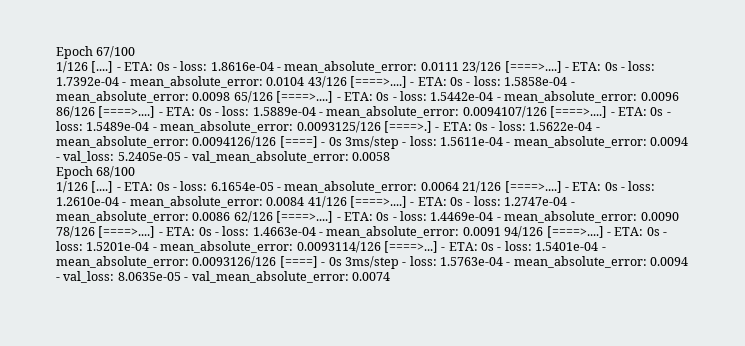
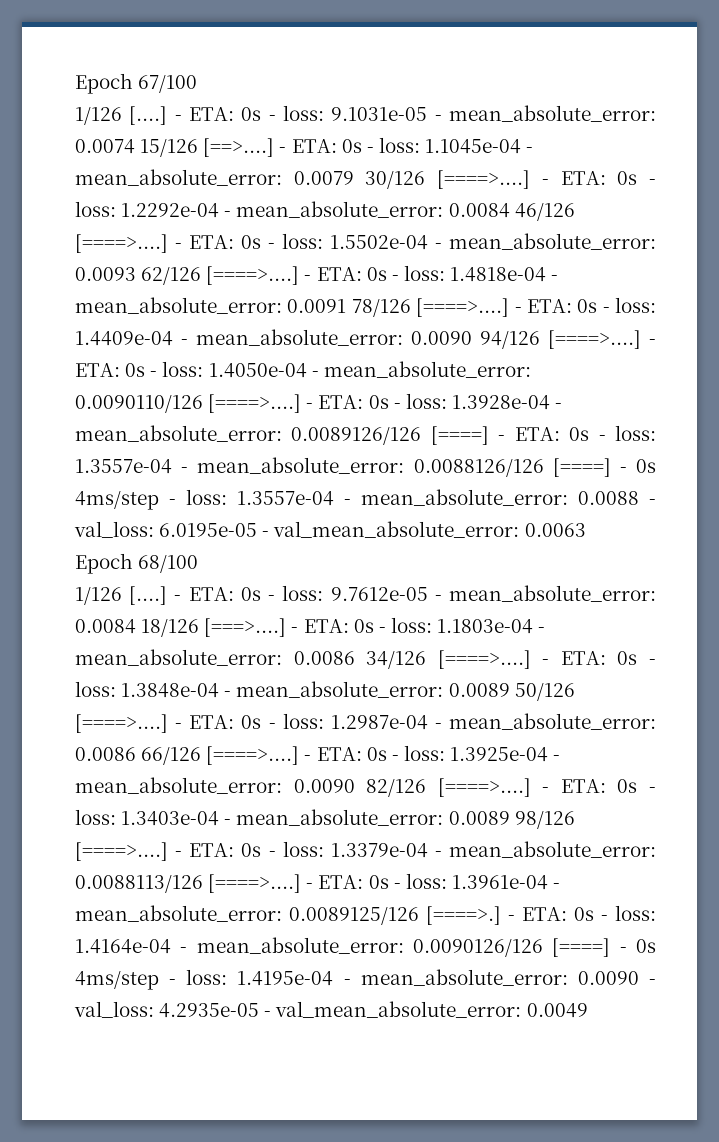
[210,61,656,73] [56,76,575,88] [56,91,679,103] [56,106,671,118] [56,121,600,133] [56,136,689,149] [56,151,390,163] 1.8616e-04 - mean_absolute_error: 0.0111 23/126 [====>....] - ETA: 0s - loss: 1.7392e-04 - mean_absolute_error: 0.0104 43/126 [====>....] - ETA: 0s - loss: 1.5858e-04 - mean_absolute_error: 0.0098 65/126 [====>....] - ETA: 0s - loss: 1.5442e-04 - mean_absolute_error: 0.0096 86/126 [====>....] - ETA: 0s - loss: 1.5889e-04 - mean_absolute_error: 0.0094107/126 [====>....] - ETA: 0s - loss: 1.5489e-04 - mean_absolute_error: 0.0093125/126 [====>.] - ETA: 0s - loss: 1.5622e-04 - mean_absolute_error: 0.0094126/126 [====] - 0s 3ms/step - loss: 1.5611e-04 - mean_absolute_error: 0.0094 - val_loss: 5.2405e-05 - val_mean_absolute_error: 0.0058 -> [331,105,656,122] [75,137,534,157] [75,169,656,189] [75,201,575,221] [75,233,656,253] [75,265,559,285] [75,297,656,317] [75,329,656,349] [75,361,531,378] [75,393,563,413] [75,425,657,445] [75,457,656,477] [75,489,656,510] [74,521,586,538] 9.1031e-05 - mean_absolute_error: 0.0074 15/126 [==>....] - ETA: 0s - loss: 1.1045e-04 - mean_absolute_error: 0.0079 30/126 [====>....] - ETA: 0s - loss: 1.2292e-04 - mean_absolute_error: 0.0084 46/126 [====>....] - ETA: 0s - loss: 1.5502e-04 - mean_absolute_error: 0.0093 62/126 [====>....] - ETA: 0s - loss: 1.4818e-04 - mean_absolute_error: 0.0091 78/126 [====>....] - ETA: 0s - loss: 1.4409e-04 - mean_absolute_error: 0.0090 94/126 [====>....] - ETA: 0s - loss: 1.4050e-04 - mean_absolute_error: 0.0090110/126 [====>....] - ETA: 0s - loss: 1.3928e-04 - mean_absolute_error: 0.0089126/126 [====] - ETA: 0s - loss: 1.3557e-04 - mean_absolute_error: 0.0088126/126 [====] - 0s 4ms/step - loss: 1.3557e-04 - mean_absolute_error: 0.0088 - val_loss: 6.0195e-05 - val_mean_absolute_error: 0.0063
[210,181,656,193] [56,196,575,208] [56,211,679,223] [56,226,667,238] [56,241,606,253] [56,256,689,269] [56,271,390,283] 6.1654e-05 - mean_absolute_error: 0.0064 21/126 [====>....] - ETA: 0s - loss: 1.2610e-04 - mean_absolute_error: 0.0084 41/126 [====>....] - ETA: 0s - loss: 1.2747e-04 - mean_absolute_error: 0.0086 62/126 [====>....] - ETA: 0s - loss: 1.4469e-04 - mean_absolute_error: 0.0090 78/126 [====>....] - ETA: 0s - loss: 1.4663e-04 - mean_absolute_error: 0.0091 94/126 [====>....] - ETA: 0s - loss: 1.5201e-04 - mean_absolute_error: 0.0093114/126 [====>...] - ETA: 0s - loss: 1.5401e-04 - mean_absolute_error: 0.0093126/126 [====] - 0s 3ms/step - loss: 1.5763e-04 - mean_absolute_error: 0.0094 - val_loss: 8.0635e-05 - val_mean_absolute_error: 0.0074 -> [330,585,656,602] [75,617,546,637] [75,649,656,669] [75,681,575,701] [75,713,656,733] [75,745,561,765] [75,777,656,797] [75,809,575,829] [75,841,656,861] [75,873,561,893] [75,905,656,925] [75,937,656,957] [75,969,656,990] [74,1001,588,1018] 9.7612e-05 - mean_absolute_error: 0.0084 18/126 [===>....] - ETA: 0s - loss: 1.1803e-04 - mean_absolute_error: 0.0086 34/126 [====>....] - ETA: 0s - loss: 1.3848e-04 - mean_absolute_error: 0.0089 50/126 [====>....] - ETA: 0s - loss: 1.2987e-04 - mean_absolute_error: 0.0086 66/126 [====>....] - ETA: 0s - loss: 1.3925e-04 - mean_absolute_error: 0.0090 82/126 [====>....] - ETA: 0s - loss: 1.3403e-04 - mean_absolute_error: 0.0089 98/126 [====>....] - ETA: 0s - loss: 1.3379e-04 - mean_absolute_error: 0.0088113/126 [====>....] - ETA: 0s - loss: 1.3961e-04 - mean_absolute_error: 0.0089125/126 [====>.] - ETA: 0s - loss: 1.4164e-04 - mean_absolute_error: 0.0090126/126 [====] - 0s 4ms/step - loss: 1.4195e-04 - mean_absolute_error: 0.0090 - val_loss: 4.2935e-05 - val_mean_absolute_error: 0.0049

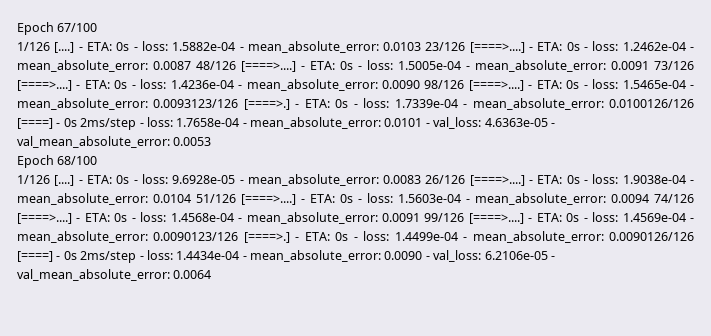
[331,105,656,122] [75,137,534,157] [75,169,656,189] [75,201,575,221] [75,233,656,253] [75,265,559,285] [75,297,656,317] [75,329,656,349] [75,361,531,378] [75,393,563,413] [75,425,657,445] [75,457,656,477] [75,489,656,510] [74,521,586,538] 9.1031e-05 - mean_absolute_error: 0.0074 15/126 [==>....] - ETA: 0s - loss: 1.1045e-04 - mean_absolute_error: 0.0079 30/126 [====>....] - ETA: 0s - loss: 1.2292e-04 - mean_absolute_error: 0.0084 46/126 [====>....] - ETA: 0s - loss: 1.5502e-04 - mean_absolute_error: 0.0093 62/126 [====>....] - ETA: 0s - loss: 1.4818e-04 - mean_absolute_error: 0.0091 78/126 [====>....] - ETA: 0s - loss: 1.4409e-04 - mean_absolute_error: 0.0090 94/126 [====>....] - ETA: 0s - loss: 1.4050e-04 - mean_absolute_error: 0.0090110/126 [====>....] - ETA: 0s - loss: 1.3928e-04 - mean_absolute_error: 0.0089126/126 [====] - ETA: 0s - loss: 1.3557e-04 - mean_absolute_error: 0.0088126/126 [====] - 0s 4ms/step - loss: 1.3557e-04 - mean_absolute_error: 0.0088 - val_loss: 6.0195e-05 - val_mean_absolute_error: 0.0063 -> [172,41,694,53] [17,60,694,72] [17,79,695,91] [17,98,694,110] [17,117,555,130] [17,136,212,148] 1.5882e-04 - mean_absolute_error: 0.0103 23/126 [====>....] - ETA: 0s - loss: 1.2462e-04 - mean_absolute_error: 0.0087 48/126 [====>....] - ETA: 0s - loss: 1.5005e-04 - mean_absolute_error: 0.0091 73/126 [====>....] - ETA: 0s - loss: 1.4236e-04 - mean_absolute_error: 0.0090 98/126 [====>....] - ETA: 0s - loss: 1.5465e-04 - mean_absolute_error: 0.0093123/126 [====>.] - ETA: 0s - loss: 1.7339e-04 - mean_absolute_error: 0.0100126/126 [====] - 0s 2ms/step - loss: 1.7658e-04 - mean_absolute_error: 0.0101 - val_loss: 4.6363e-05 - val_mean_absolute_error: 0.0053
[330,585,656,602] [75,617,546,637] [75,649,656,669] [75,681,575,701] [75,713,656,733] [75,745,561,765] [75,777,656,797] [75,809,575,829] [75,841,656,861] [75,873,561,893] [75,905,656,925] [75,939,171,954] 9.7612e-05 - mean_absolute_error: 0.0084 18/126 [===>....] - ETA: 0s - loss: 1.1803e-04 - mean_absolute_error: 0.0086 34/126 [====>....] - ETA: 0s - loss: 1.3848e-04 - mean_absolute_error: 0.0089 50/126 [====>....] - ETA: 0s - loss: 1.2987e-04 - mean_absolute_error: 0.0086 66/126 [====>....] - ETA: 0s - loss: 1.3925e-04 - mean_absolute_error: 0.0090 82/126 [====>....] - ETA: 0s - loss: 1.3403e-04 - mean_absolute_error: 0.0089 98/126 [====>....] - ETA: 0s - loss: 1.3379e-04 - mean_absolute_error: 0.0088113/126 [====>....] - ETA: 0s - loss: 1.3961e-04 - mean_absolute_error: 0.0089125/126 [====>.] - ETA: 0s - loss: 1.4164e-04 -> [172,174,694,186] [17,193,694,205] [17,212,695,224] [17,231,458,243] 9.6928e-05 - mean_absolute_error: 0.0083 26/126 [====>....] - ETA: 0s - loss: 1.9038e-04 - mean_absolute_error: 0.0104 51/126 [====>....] - ETA: 0s - loss: 1.5603e-04 - mean_absolute_error: 0.0094 74/126 [====>....] - ETA: 0s - loss: 1.4568e-04 - mean_absolute_error: 0.0091 99/126 [====>....] - ETA: 0s - loss: 1.4569e-04 - mean_absolute_error: 0.0090123/126 [====>.] - ETA: 0s - loss: 1.4499e-04
[75,969,334,990] 4ms/step - loss: 1.4195e-04 -> [80,250,240,263] 2ms/step - loss: 1.4434e-04
[159,1001,588,1018] 4.2935e-05 - val_mean_absolute_error: 0.0049 -> [484,251,555,260] [17,269,212,281] 6.2106e-05 - val_mean_absolute_error: 0.0064

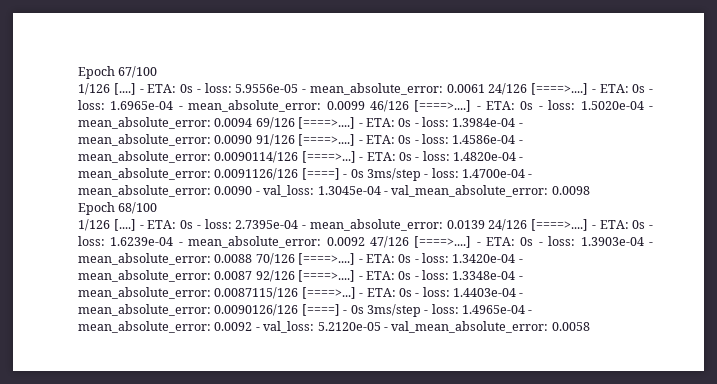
[172,41,694,53] [17,60,694,72] [17,79,695,91] [17,98,694,110] [17,117,555,130] [17,136,212,148] 1.5882e-04 - mean_absolute_error: 0.0103 23/126 [====>....] - ETA: 0s - loss: 1.2462e-04 - mean_absolute_error: 0.0087 48/126 [====>....] - ETA: 0s - loss: 1.5005e-04 - mean_absolute_error: 0.0091 73/126 [====>....] - ETA: 0s - loss: 1.4236e-04 - mean_absolute_error: 0.0090 98/126 [====>....] - ETA: 0s - loss: 1.5465e-04 - mean_absolute_error: 0.0093123/126 [====>.] - ETA: 0s - loss: 1.7339e-04 - mean_absolute_error: 0.0100126/126 [====] - 0s 2ms/step - loss: 1.7658e-04 - mean_absolute_error: 0.0101 - val_loss: 4.6363e-05 - val_mean_absolute_error: 0.0053 -> [235,83,653,95] [78,100,653,112] [78,117,523,129] [78,134,523,146] [78,151,524,163] [78,168,533,181] [78,185,590,197] 5.9556e-05 - mean_absolute_error: 0.0061 24/126 [====>....] - ETA: 0s - loss: 1.6965e-04 - mean_absolute_error: 0.0099 46/126 [====>....] - ETA: 0s - loss: 1.5020e-04 - mean_absolute_error: 0.0094 69/126 [====>....] - ETA: 0s - loss: 1.3984e-04 - mean_absolute_error: 0.0090 91/126 [====>....] - ETA: 0s - loss: 1.4586e-04 - mean_absolute_error: 0.0090114/126 [====>...] - ETA: 0s - loss: 1.4820e-04 - mean_absolute_error: 0.0091126/126 [====] - 0s 3ms/step - loss: 1.4700e-04 - mean_absolute_error: 0.0090 - val_loss: 1.3045e-04 - val_mean_absolute_error: 0.0098
[172,174,694,186] [17,193,694,205] [17,212,695,224] [17,231,458,243] 9.6928e-05 - mean_absolute_error: 0.0083 26/126 [====>....] - ETA: 0s - loss: 1.9038e-04 - mean_absolute_error: 0.0104 51/126 [====>....] - ETA: 0s - loss: 1.5603e-04 - mean_absolute_error: 0.0094 74/126 [====>....] - ETA: 0s - loss: 1.4568e-04 - mean_absolute_error: 0.0091 99/126 [====>....] - ETA: 0s - loss: 1.4569e-04 - mean_absolute_error: 0.0090123/126 [====>.] - ETA: 0s - loss: 1.4499e-04 -> [235,219,653,231] [78,236,653,248] [78,253,523,265] [78,270,523,282] [78,287,516,299] 2.7395e-04 - mean_absolute_error: 0.0139 24/126 [====>....] - ETA: 0s - loss: 1.6239e-04 - mean_absolute_error: 0.0092 47/126 [====>....] - ETA: 0s - loss: 1.3903e-04 - mean_absolute_error: 0.0088 70/126 [====>....] - ETA: 0s - loss: 1.3420e-04 - mean_absolute_error: 0.0087 92/126 [====>....] - ETA: 0s - loss: 1.3348e-04 - mean_absolute_error: 0.0087115/126 [====>...] - ETA: 0s - loss: 1.4403e-04
[80,250,555,263] [17,269,212,281] 2ms/step - loss: 1.4434e-04 - mean_absolute_error: 0.0090 - val_loss: 6.2106e-05 - val_mean_absolute_error: 0.0064 -> [366,304,533,317] [78,321,590,333] 3ms/step - loss: 1.4965e-04 - mean_absolute_error: 0.0092 - val_loss: 5.2120e-05 - val_mean_absolute_error: 0.0058

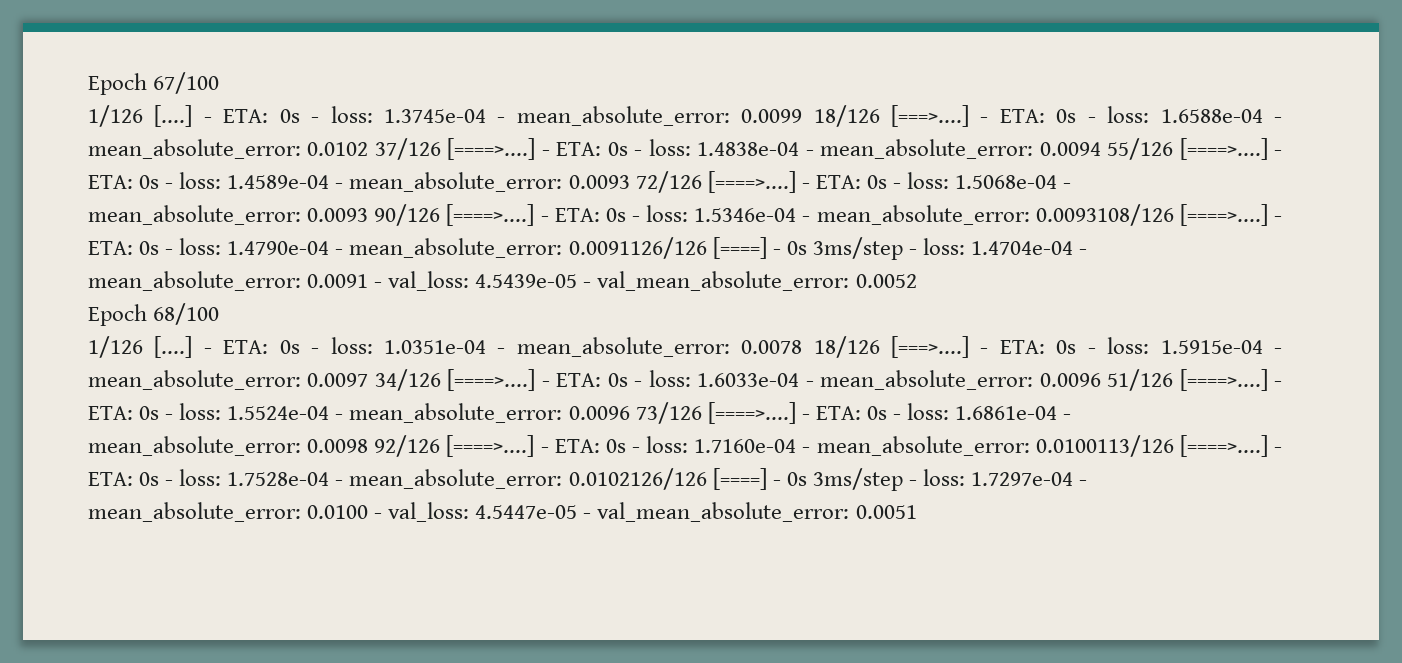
[235,83,653,95] [78,100,653,112] [78,117,523,129] [78,134,523,146] [78,151,516,163] 5.9556e-05 - mean_absolute_error: 0.0061 24/126 [====>....] - ETA: 0s - loss: 1.6965e-04 - mean_absolute_error: 0.0099 46/126 [====>....] - ETA: 0s - loss: 1.5020e-04 - mean_absolute_error: 0.0094 69/126 [====>....] - ETA: 0s - loss: 1.3984e-04 - mean_absolute_error: 0.0090 91/126 [====>....] - ETA: 0s - loss: 1.4586e-04 - mean_absolute_error: 0.0090114/126 [====>...] - ETA: 0s - loss: 1.4820e-04 -> [383,105,1283,127] [88,138,1283,160] [88,171,1072,193] [88,204,1282,226] [88,238,330,255] 1.3745e-04 - mean_absolute_error: 0.0099 18/126 [===>....] - ETA: 0s - loss: 1.6588e-04 - mean_absolute_error: 0.0102 37/126 [====>....] - ETA: 0s - loss: 1.4838e-04 - mean_absolute_error: 0.0094 55/126 [====>....] - ETA: 0s - loss: 1.4589e-04 - mean_absolute_error: 0.0093 72/126 [====>....] - ETA: 0s - loss: 1.5068e-04 - mean_absolute_error: 0.0093 90/126 [====>....] - ETA: 0s - loss: 1.5346e-04 - mean_absolute_error: 0.0093108/126 [====>....] - ETA: 0s - loss: 1.4790e-04
[462,169,533,178] [78,185,590,197] 1.4700e-04 - mean_absolute_error: 0.0090 - val_loss: 1.3045e-04 - val_mean_absolute_error: 0.0098 -> [971,241,1088,255] [88,271,917,291] 1.4704e-04 - mean_absolute_error: 0.0091 - val_loss: 4.5439e-05 - val_mean_absolute_error: 0.0052
[235,219,653,231] [78,236,653,248] [78,253,523,265] [78,270,253,282] 2.7395e-04 - mean_absolute_error: 0.0139 24/126 [====>....] - ETA: 0s - loss: 1.6239e-04 - mean_absolute_error: 0.0092 47/126 [====>....] - ETA: 0s - loss: 1.3903e-04 - mean_absolute_error: 0.0088 70/126 [====>....] - ETA: 0s - loss: 1.3420e-04 - mean_absolute_error: 0.0087 -> [383,336,1283,358] [88,369,1283,391] [88,402,1072,424] [88,436,369,456] 1.0351e-04 - mean_absolute_error: 0.0078 18/126 [===>....] - ETA: 0s - loss: 1.5915e-04 - mean_absolute_error: 0.0097 34/126 [====>....] - ETA: 0s - loss: 1.6033e-04 - mean_absolute_error: 0.0096 51/126 [====>....] - ETA: 0s - loss: 1.5524e-04 - mean_absolute_error: 0.0096 73/126 [====>....] - ETA: 0s - loss: 1.6861e-04 - mean_absolute_error: 0.0098
[452,271,523,280] [78,287,524,299] [78,304,533,317] [78,321,590,333] 1.3348e-04 - mean_absolute_error: 0.0087115/126 [====>...] - ETA: 0s - loss: 1.4403e-04 - mean_absolute_error: 0.0090126/126 [====] - 0s 3ms/step - loss: 1.4965e-04 - mean_absolute_error: 0.0092 - val_loss: 5.2120e-05 - val_mean_absolute_error: 0.0058 -> [694,435,1282,457] [88,468,1088,491] [88,502,917,522] 1.7160e-04 - mean_absolute_error: 0.0100113/126 [====>....] - ETA: 0s - loss: 1.7528e-04 - mean_absolute_error: 0.0102126/126 [====] - 0s 3ms/step - loss: 1.7297e-04 - mean_absolute_error: 0.0100 - val_loss: 4.5447e-05 - val_mean_absolute_error: 0.0051

